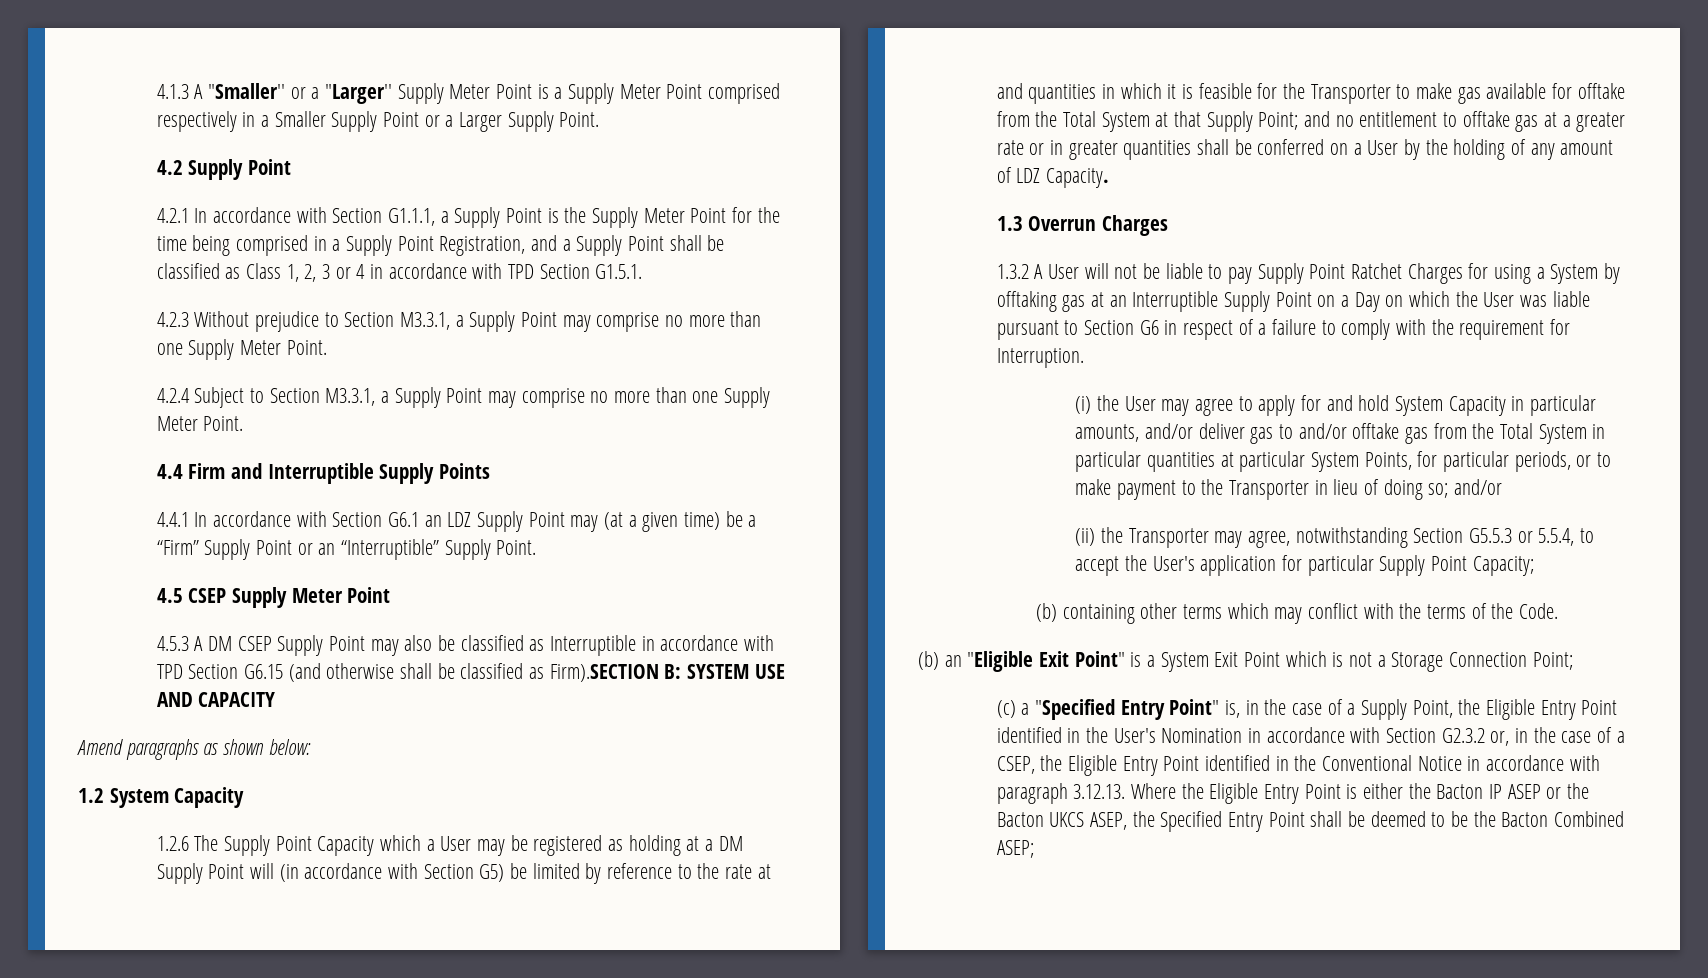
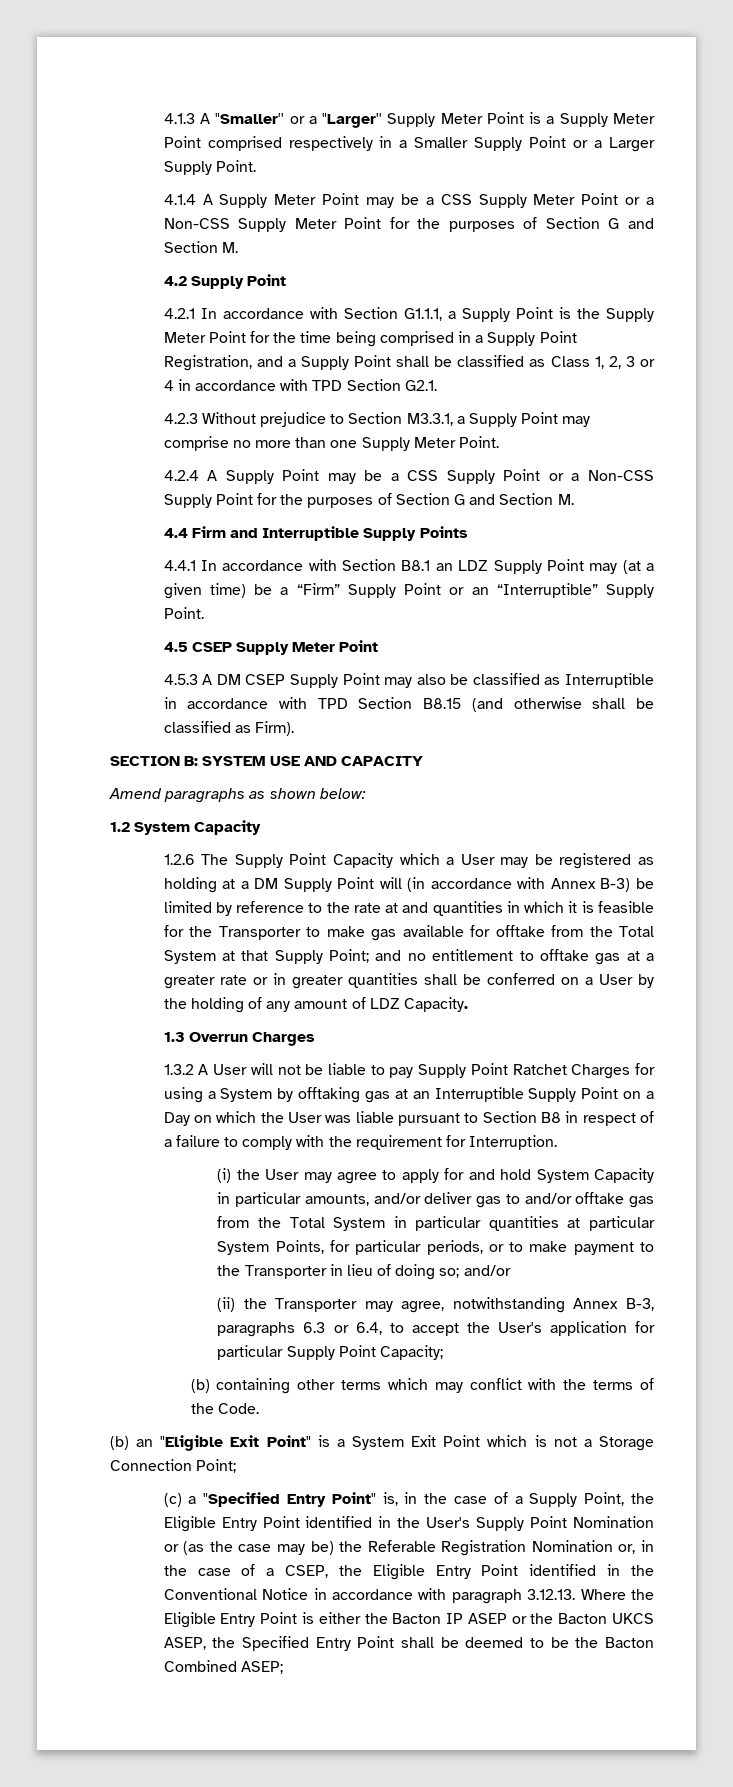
(600, 119) none -> [163,193,654,208] [163,217,654,232] [163,241,238,253] // 4.1.4 A Supply Meter Point may be a CSS Supply Meter Point or a Non-CSS Supply Meter Point for the purposes of Section G and Section M.
[595,264,643,279] G1.5.1. -> [404,380,437,391] G2.1.
[194,387,770,408] [156,416,244,431] Subject to Section M3.3.1, a Supply Point may comprise no more than one Supply Meter Point. -> [207,469,654,484] [163,493,574,508] A Supply Point may be a CSS Supply Point or a Non-CSS Supply Point for the purposes of Section G and Section M.
[387,512,419,527] G6.1 -> [401,560,431,571] B8.1
[243,664,283,679] G6.15 -> [423,698,462,709] B8.15
[549,664,659,682] Firm).SECTION -> [255,721,295,736] [110,756,180,766] Firm). // SECTION
[423,864,505,882] Section G5) -> [550,878,631,892] Annex B-3)
[1139,320,1159,335] G6 -> [541,1112,562,1123] B8
[1413,528,1575,546] Section G5.5.3 or 5.5.4, -> [573,1298,654,1311] [217,1322,382,1337] Annex B-3, paragraphs 6.3 or 6.4,
[1161,727,1485,743] Nomination in accordance with Section G2.3.2 -> [476,1516,654,1531] [163,1540,613,1556] Supply Point Nomination or (as the case may be) the Referable Registration Nomination

